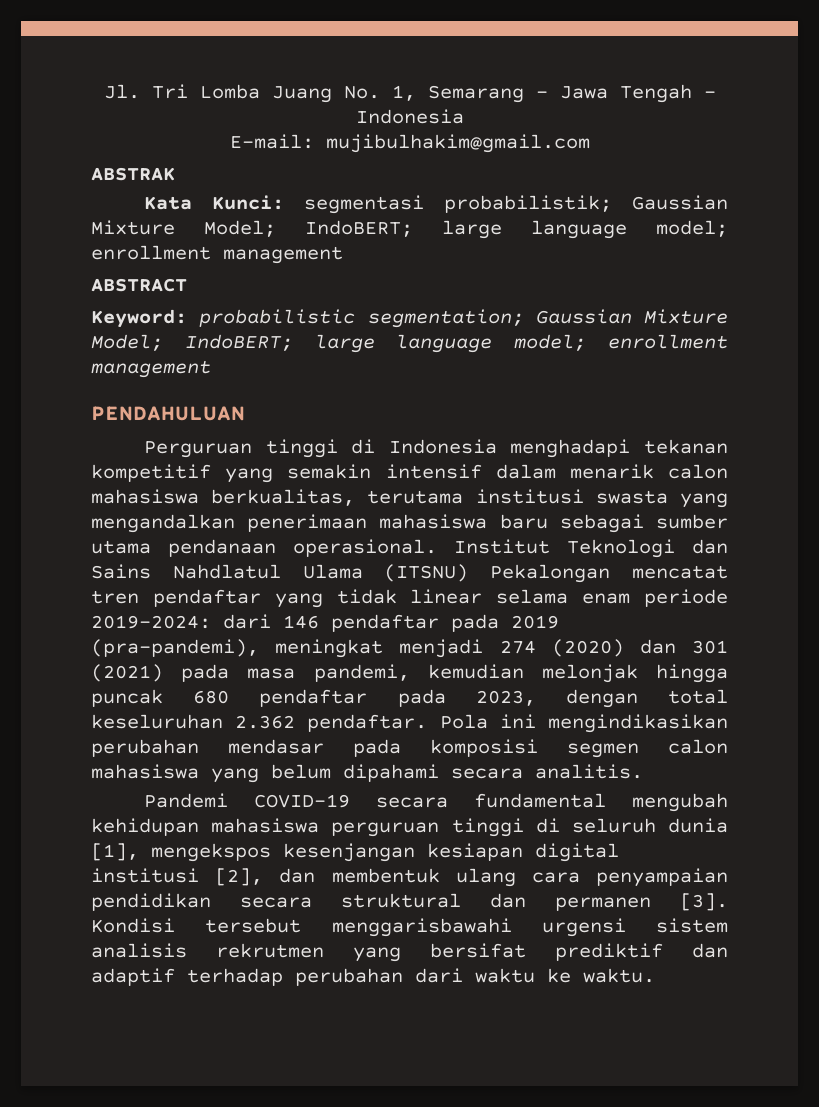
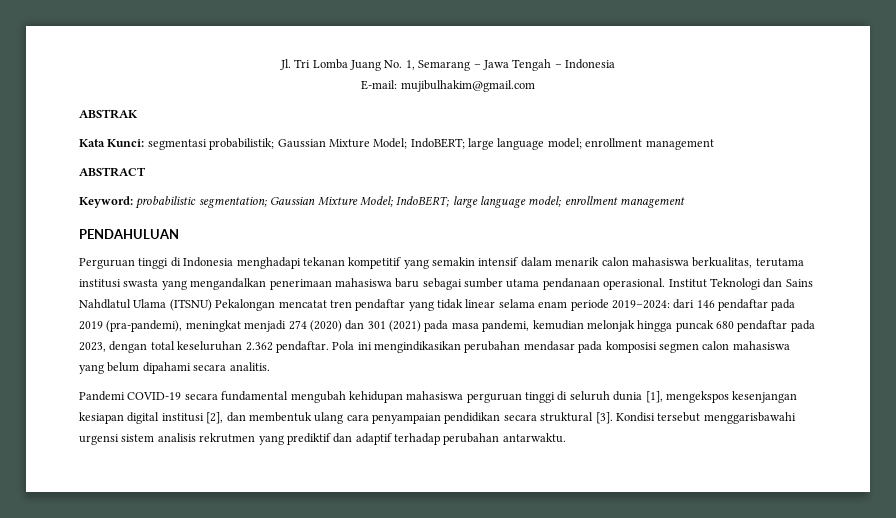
[490,893,651,911] dan permanen -> (594, 417) none
[430,943,526,958] bersifat -> (284, 440) none
[415,968,655,983] dari waktu ke waktu. -> [502,433,566,443] antarwaktu.

